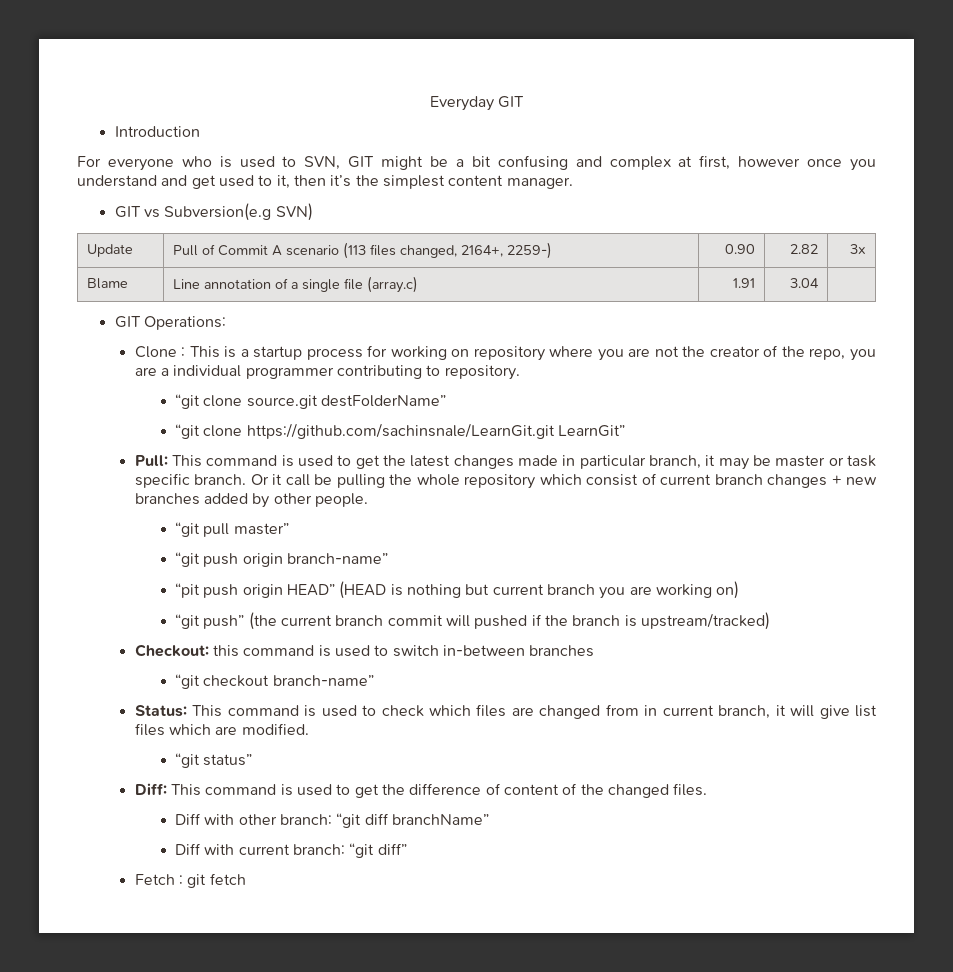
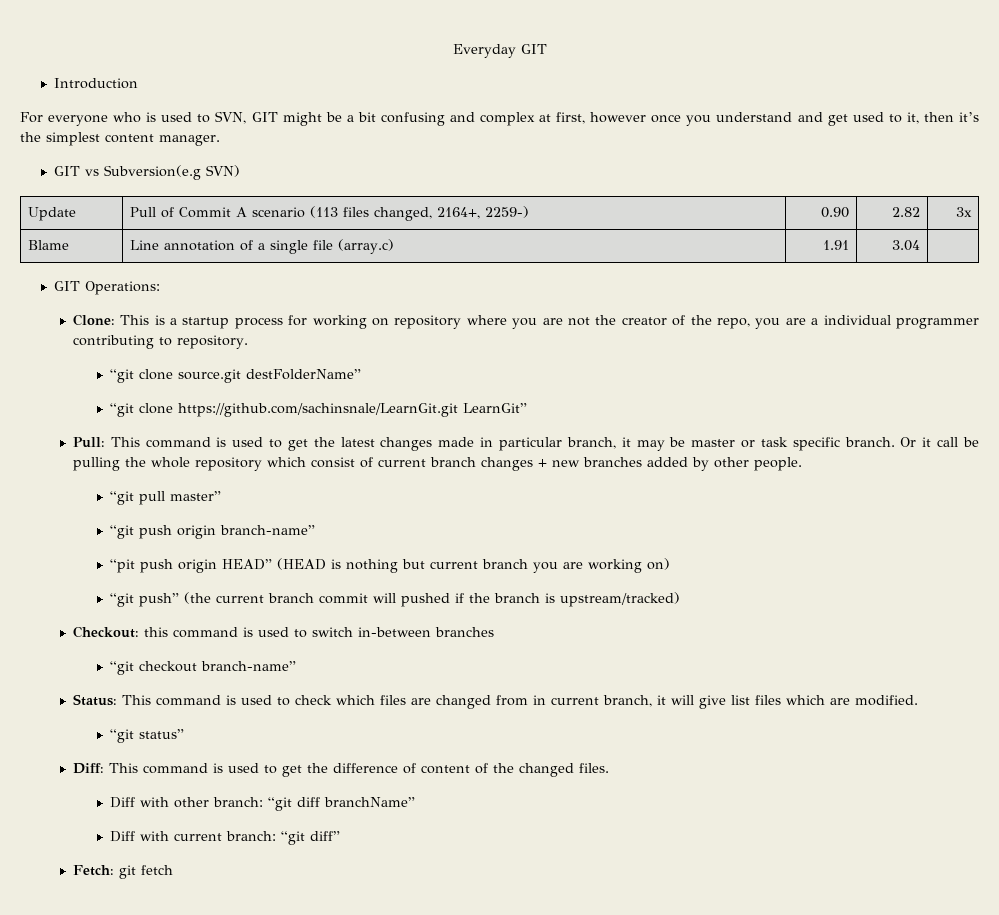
[134,346,186,358] Clone : -> [72,314,115,326] Clone:
[134,874,184,885] Fetch : -> [72,865,114,876] Fetch:

